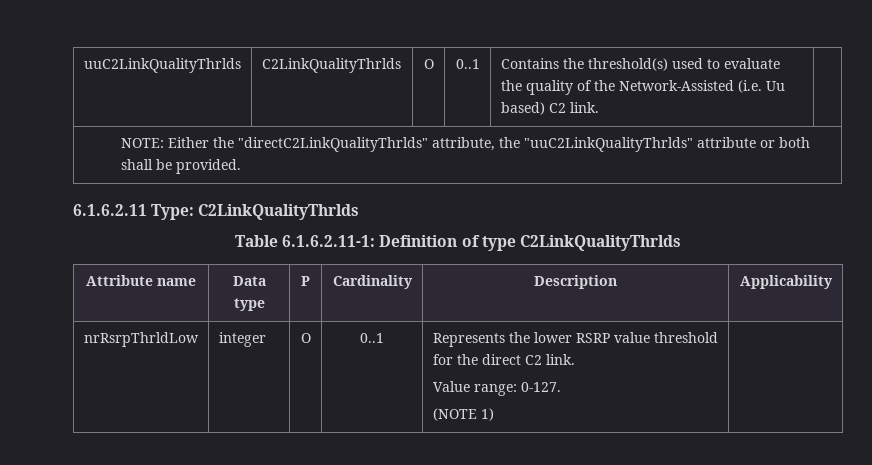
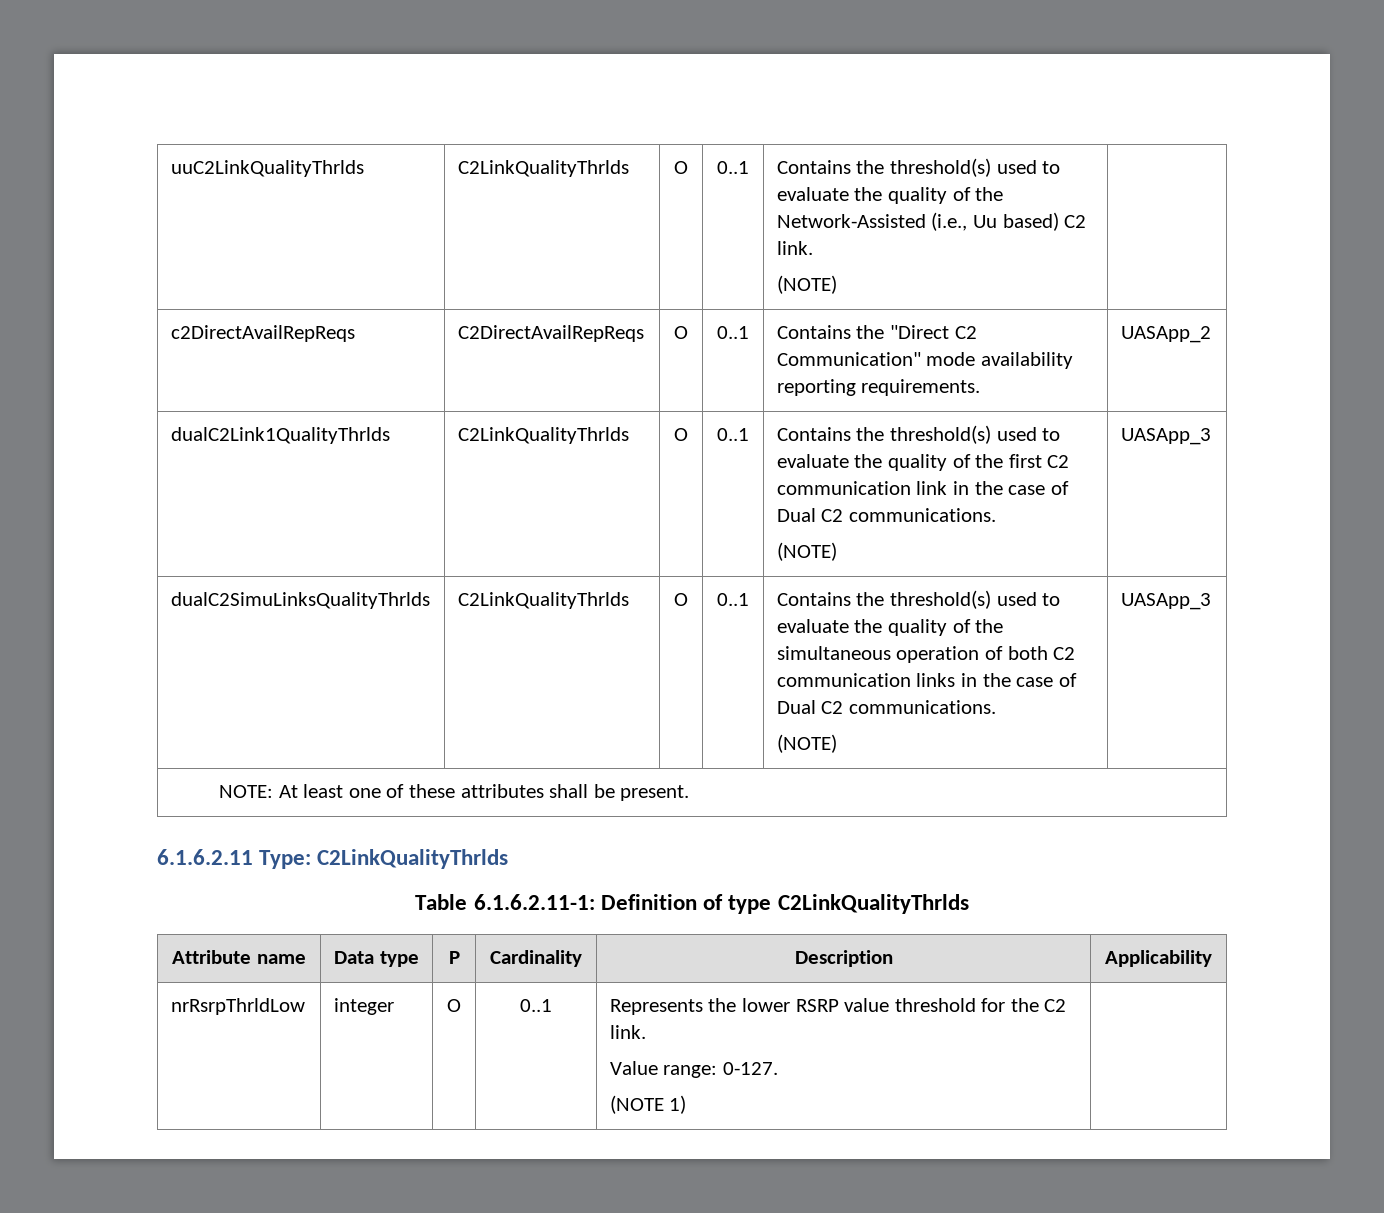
[737,80,762,93] (i.e. -> [931,212,968,231] (i.e.,
[120,137,810,152] | // NOTE: Either the "directC2LinkQualityThrlds" attribute, the "uuC2LinkQualityThrlds" attribute or both -> [776,275,837,294] [170,325,355,342] [457,325,644,342] [674,326,688,339] [717,326,749,339] [776,325,977,339] [776,352,1073,369] [776,379,981,396] [1120,326,1211,343] [170,427,390,444] [457,427,629,444] [674,428,688,441] [717,428,749,441] [776,425,1061,444] [776,454,1070,471] [776,481,1069,495] [776,508,996,522] [776,542,837,561] [1120,428,1211,445] [170,592,430,609] [457,592,629,609] [674,593,688,606] [717,593,749,606] [776,590,1061,609] [776,619,1004,636] [776,646,1076,663] [776,673,1077,687] [776,700,996,714] [776,734,837,753] [1120,593,1211,610] [219,784,544,798] // (NOTE) | // c2DirectAvailRepReqs | C2DirectAvailRepReqs | O | 0..1 | Contains the "Direct C2 Communication" mode availability reporting requirements. | UASApp_2 // dualC2Link1QualityThrlds | C2LinkQualityThrlds | O | 0..1 | Contains the threshold(s) used to evaluate the quality of the first C2 communication link in the case of Dual C2 communications. // (NOTE) | UASApp_3 // dualC2SimuLinksQualityThrlds | C2LinkQualityThrlds | O | 0..1 | Contains the threshold(s) used to evaluate the quality of the simultaneous operation of both C2 communication links in the case of Dual C2 communications. // (NOTE) | UASApp_3 // NOTE: At least one of these attributes
[175,159,241,174] provided. -> [620,785,690,801] present.
[481,354,521,365] direct -> (1039, 1005) none

